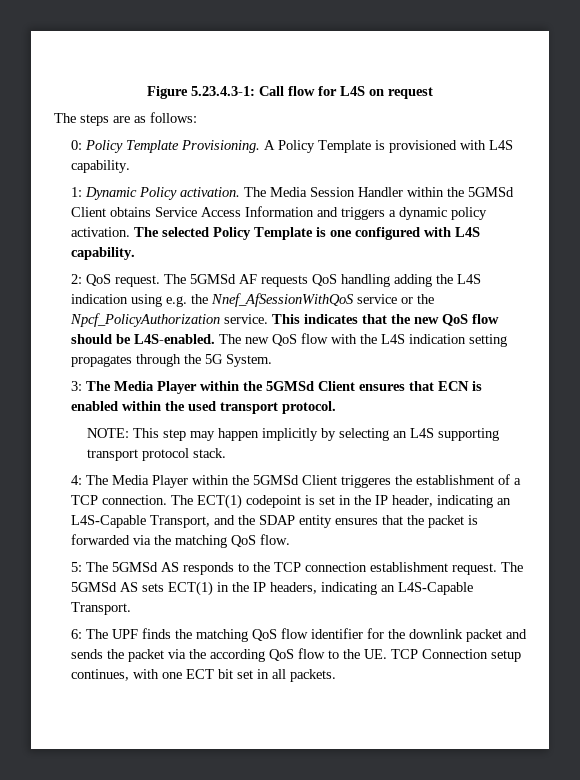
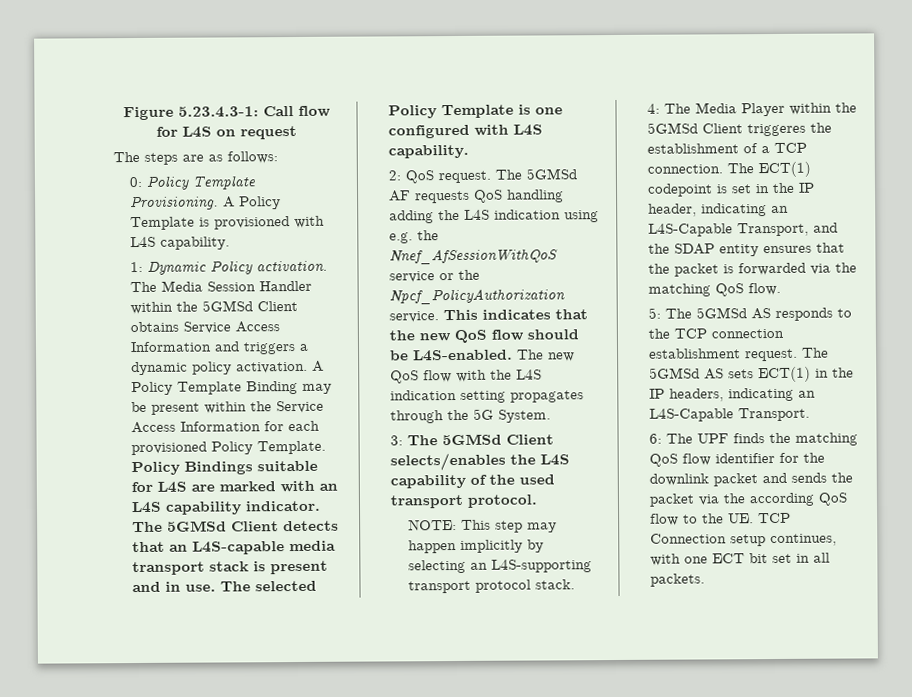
(130, 232) none -> [312,360,325,372] [131,380,333,396] [131,400,325,415] [131,420,321,434] [131,440,327,456] [131,460,319,476] [131,480,339,493] [131,500,322,515] [132,520,340,533] [132,540,337,555] [132,560,329,576] [132,581,217,593] A Policy Template Binding may be present within the Service Access Information for each provisioned Policy Template. Policy Bindings suitable for L4S are marked with an L4S capability indicator. The 5GMSd Client detects that an L4S-capable media transport stack is present and in use.
[113,381,482,394] [70,401,161,411] Media Player within the 5GMSd Client ensures that ECN is enabled within -> [442,433,555,446] [390,452,571,471] [390,474,488,489] 5GMSd Client selects/enables the L4S capability of
[410,428,500,441] L4S supporting -> [490,559,592,573] L4S-supporting

